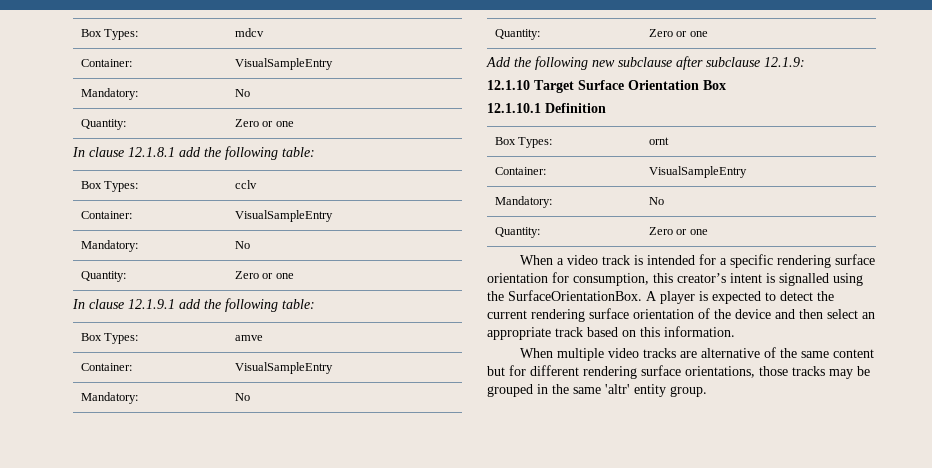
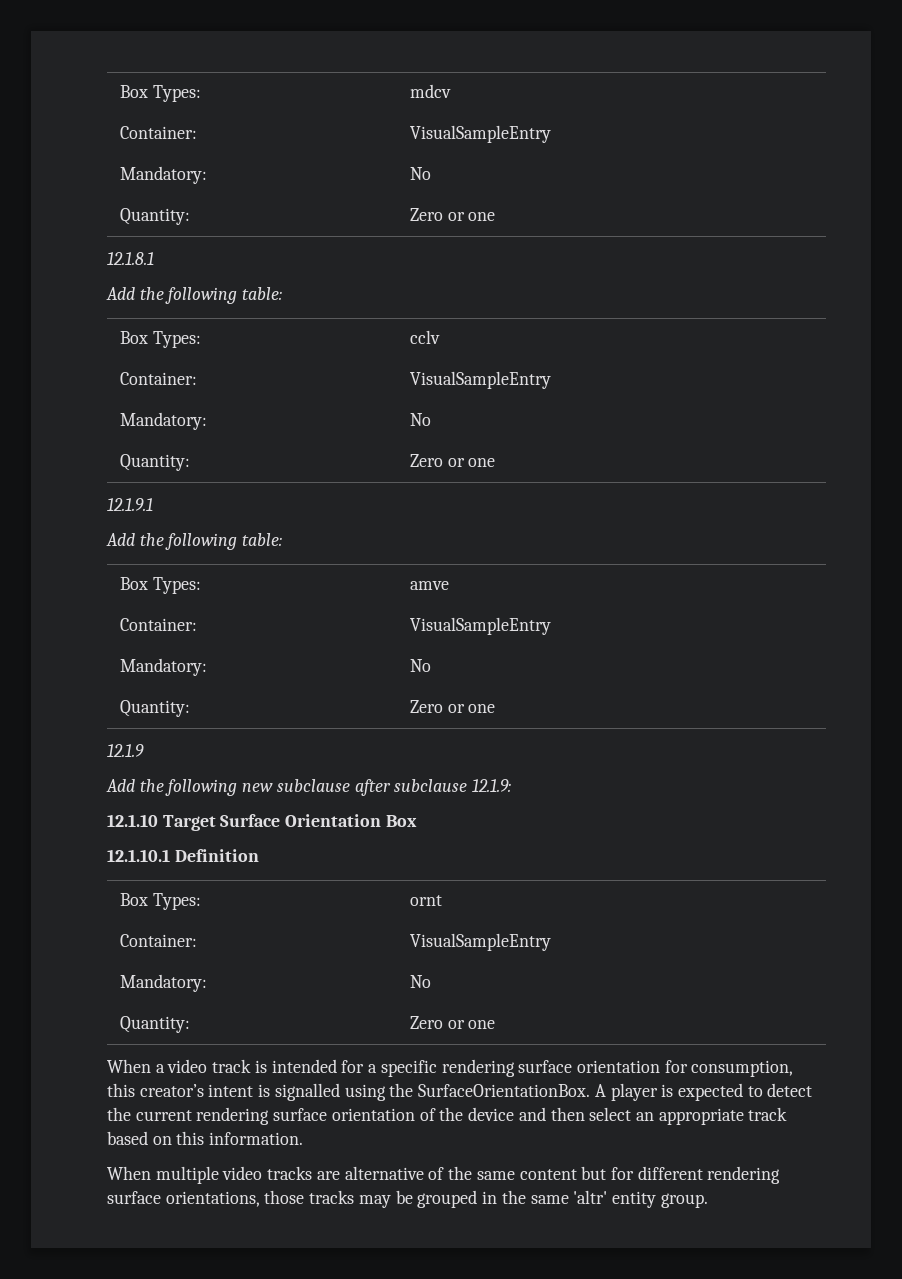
[72,147,124,157] In clause -> (496, 216) none
[179,147,201,157] add -> [106,287,135,300] // Add
[72,299,124,309] In clause -> (496, 462) none
[179,299,201,309] add -> [106,533,135,546] // Add
(708, 34) none -> [107,744,144,757] // 12.1.9

